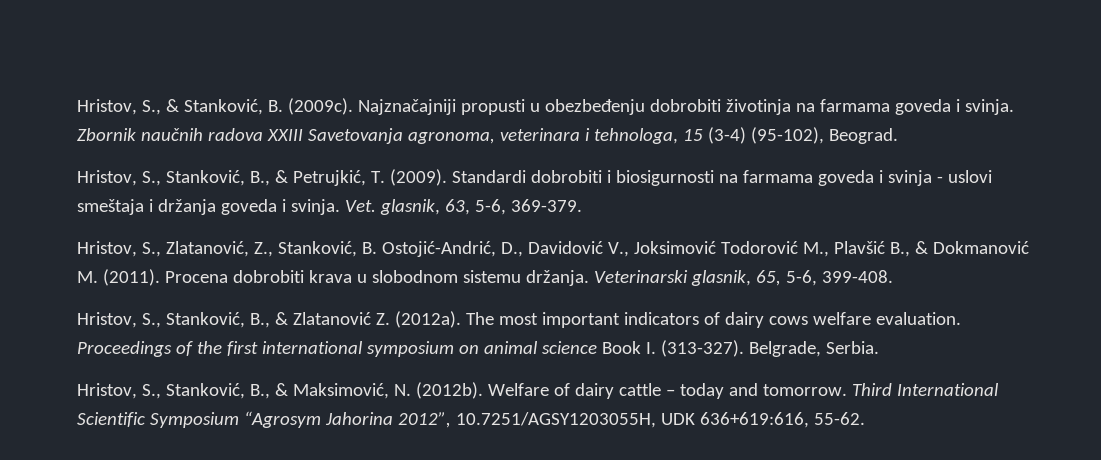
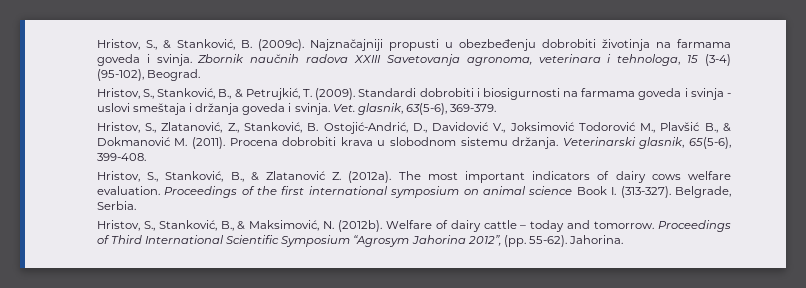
[445,199,507,215] 63, 5-6, -> [405,103,447,115] 63(5-6),
[756,270,818,286] 65, 5-6, -> [689,137,732,149] 65(5-6),
(848, 390) none -> [658,220,731,232] [96,235,110,244] Proceedings of
[456,412,866,428] 10.7251/AGSY1203055H, UDK 636+619:616, 55-62. -> [503,235,623,247] (pp. 55-62). Jahorina.

